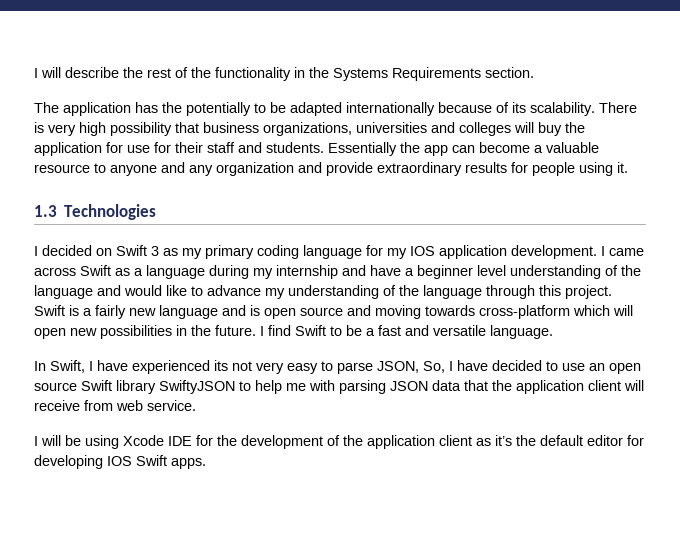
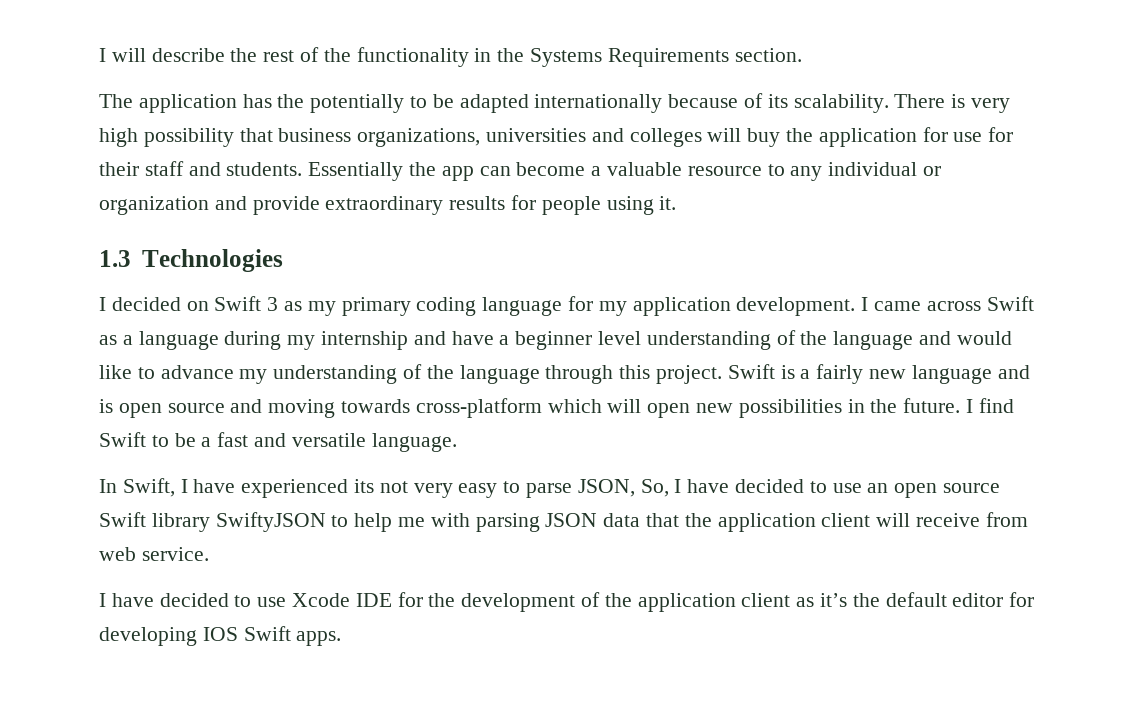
[110,162,213,176] anyone and any -> [790,162,942,181] any individual or
[410,246,435,256] IOS -> (627, 308) none
[41,435,119,449] will be using -> [111,593,287,607] have decided to use

